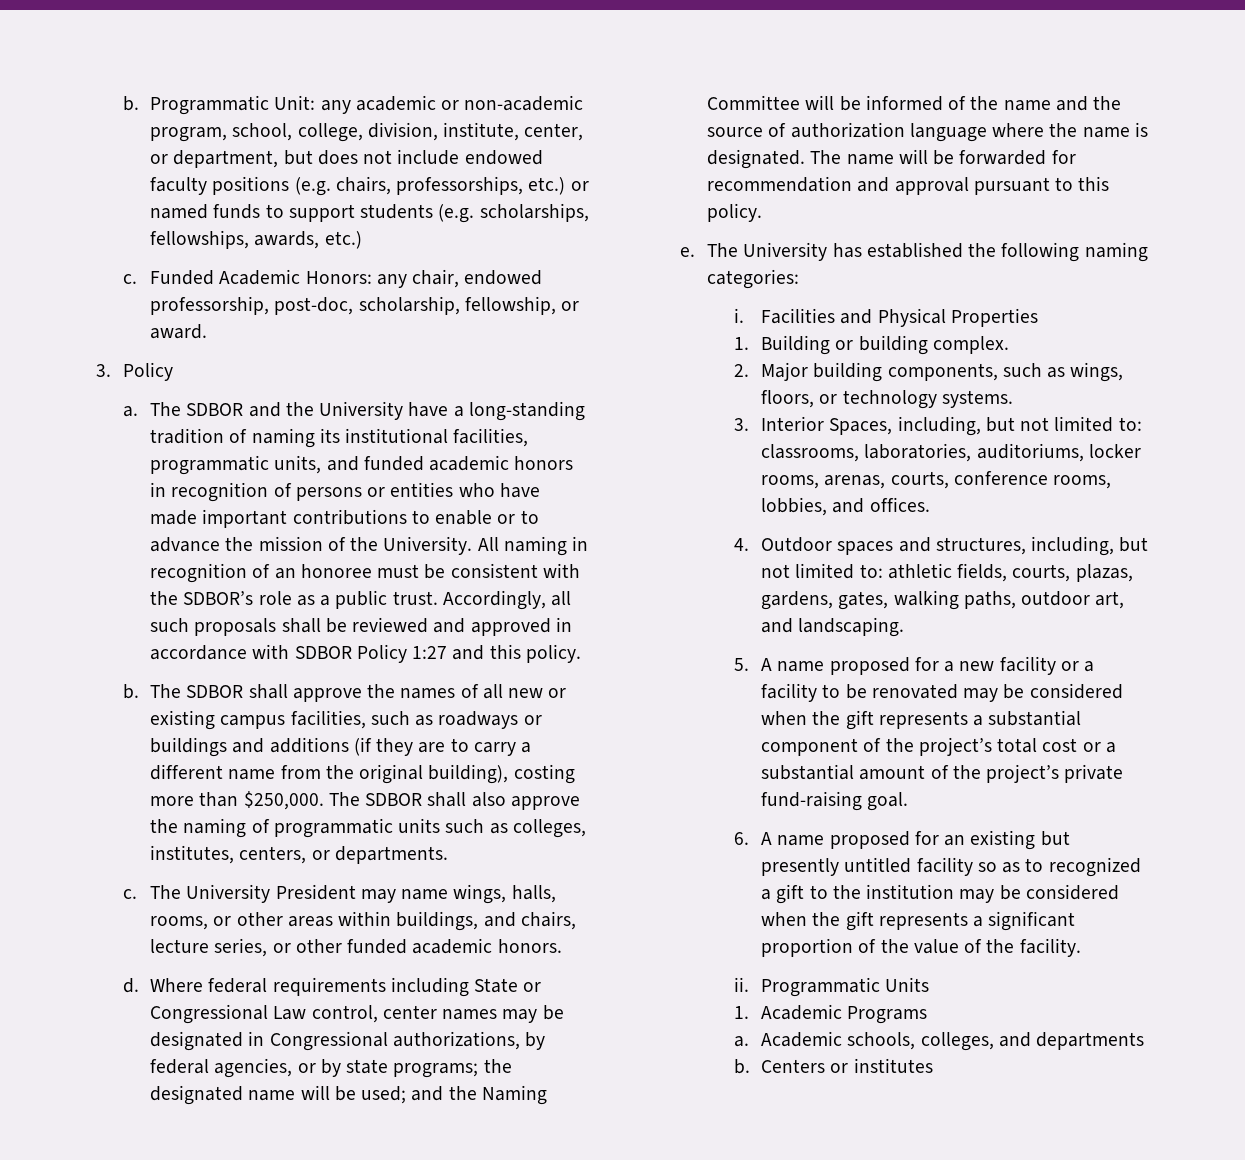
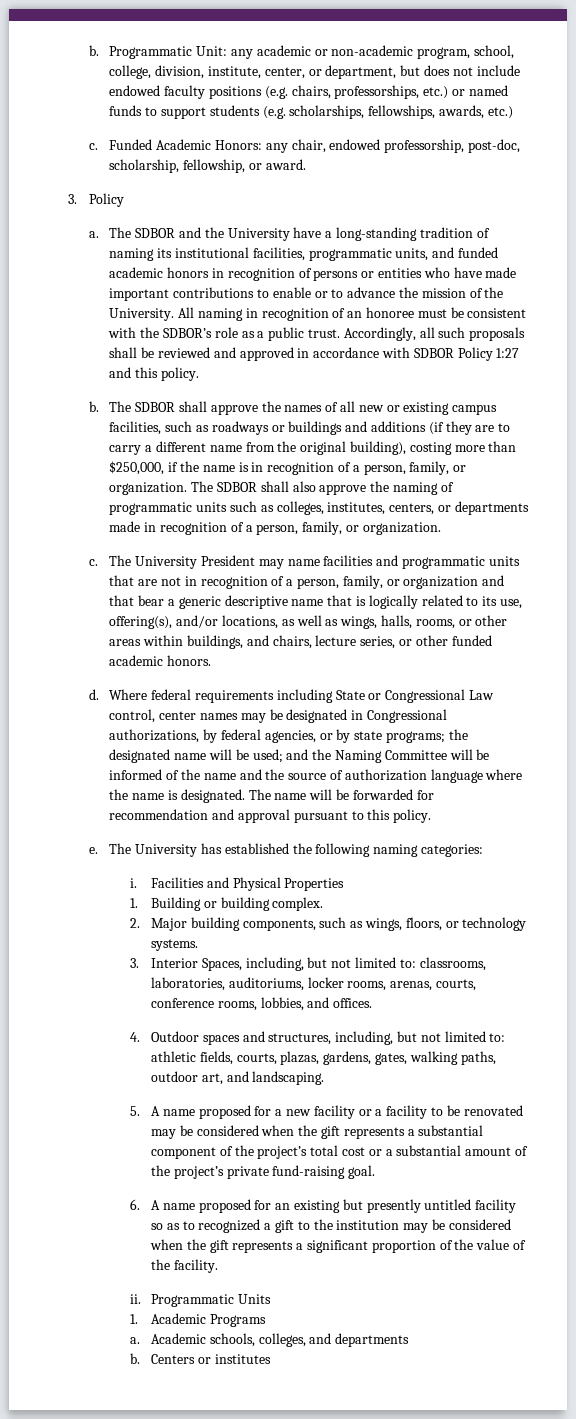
[243,791,324,810] $250,000. -> [109,461,467,475] [109,482,188,495] $250,000, if the name is in recognition of a person, family, or organization.
[334,846,448,864] departments. -> [454,501,529,515] [109,521,441,535] departments made in recognition of a person, family, or organization.
(449, 894) none -> [323,555,520,569] [109,575,505,589] [109,595,522,609] [109,615,339,629] facilities and programmatic units that are not in recognition of a person, family, or organization and that bear a generic descriptive name that is logically related to its use, offering(s), and/or locations, as well as

